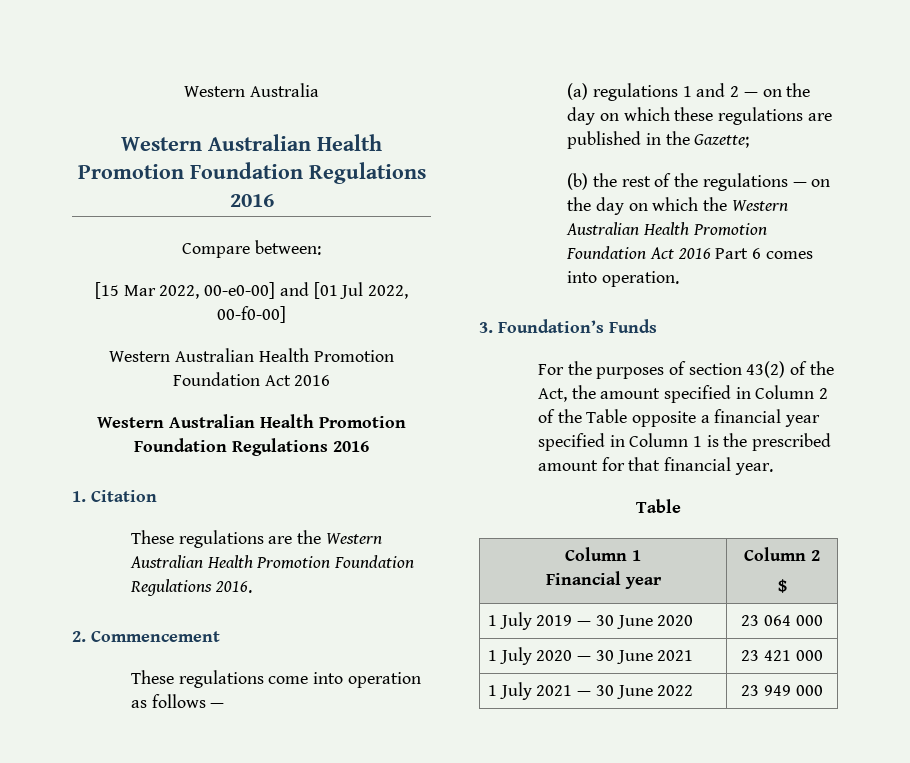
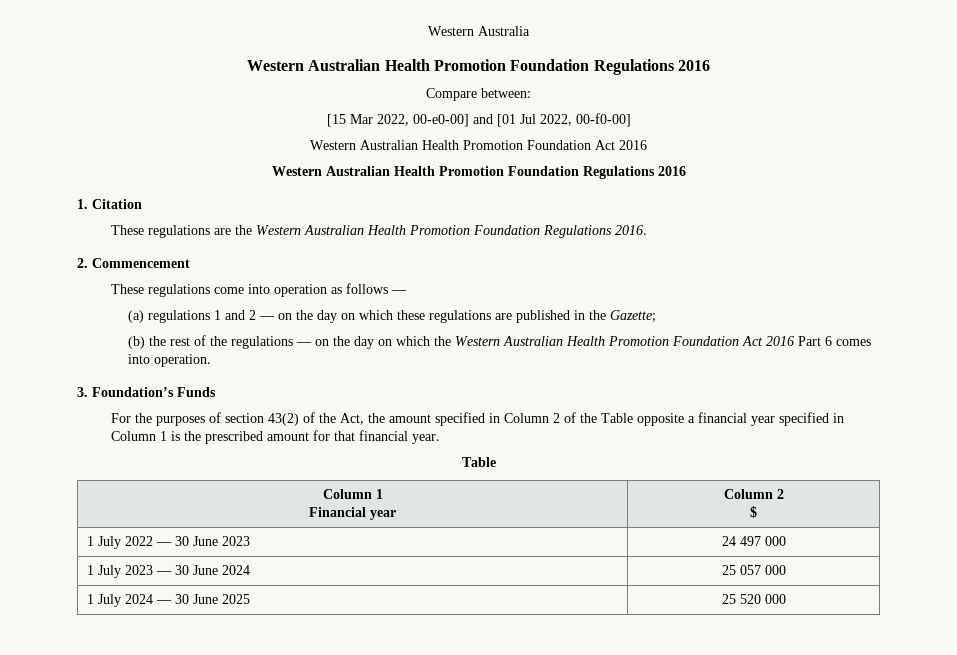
[536,615,694,629] [741,615,823,626] [488,647,694,665] [741,650,823,661] [488,682,694,700] [741,685,791,696] 2019 — 30 June 2020 | 23 064 000 // 1 July 2020 — 30 June 2021 | 23 421 000 // 1 July 2021 — 30 June 2022 | 23 949 -> [124,536,250,546] [721,536,786,546] [86,565,250,578] [721,565,786,575] [86,594,250,607] [721,594,761,604] 2022 — 30 June 2023 | 24 497 000 // 1 July 2023 — 30 June 2024 | 25 057 000 // 1 July 2024 — 30 June 2025 | 25 520

